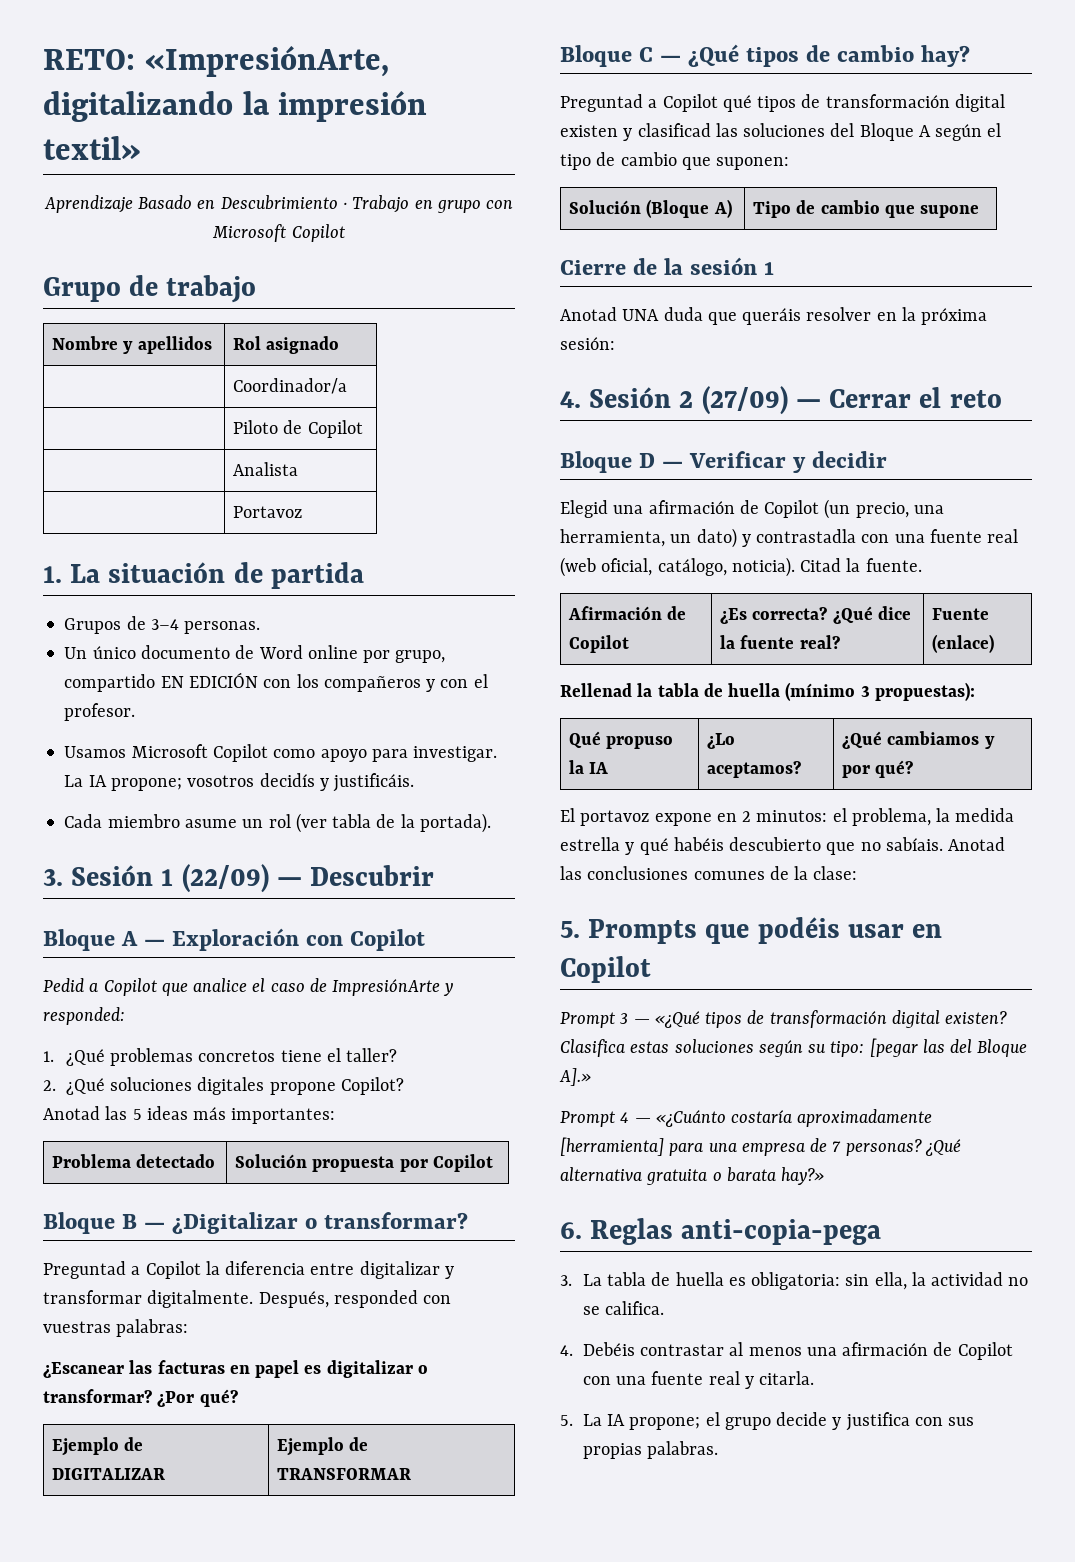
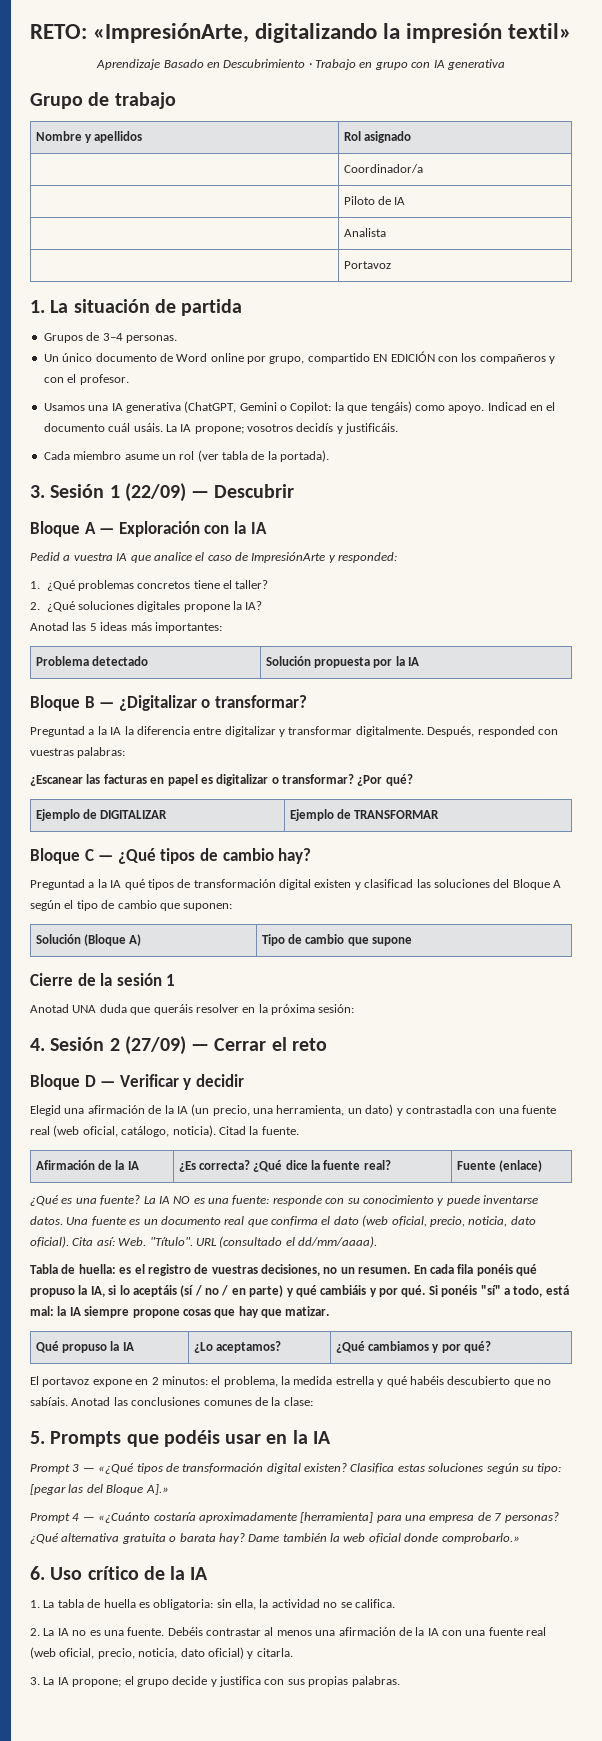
[212,224,345,242] Microsoft Copilot -> [433,59,505,70] IA generativa
[307,420,363,438] Copilot -> [394,197,406,205] IA
[131,744,498,762] Microsoft Copilot como apoyo para investigar. -> [88,401,556,413] [43,423,163,432] una IA generativa (ChatGPT, Gemini o Copilot: la que tengáis) como apoyo. Indicad en el documento cuál usáis.
[350,929,426,951] Copilot -> [233,521,267,534] la IA
[103,978,157,996] Copilot -> [73,553,128,561] vuestra IA
[340,1077,404,1095] Copilot? -> [233,601,263,610] la IA?
[432,1154,493,1172] Copilot -> [395,656,420,666] la IA
[145,1261,201,1279] Copilot -> [97,726,122,735] la IA
[662,94,718,112] Copilot -> [97,879,122,888] la IA
[764,500,820,518] Copilot -> [164,1105,188,1114] la IA
[569,635,630,653] Copilot -> [115,1160,139,1170] la IA
[560,682,975,701] Rellenad la tabla de huella (mínimo 3 propuestas): -> [30,1195,538,1206] [30,1215,536,1227] [30,1236,377,1248] [30,1264,537,1276] [30,1285,569,1297] [30,1306,330,1318] ¿Qué es una fuente? La IA NO es una fuente: responde con su conocimiento y puede inventarse datos. Una fuente es un documento real que confirma el dato (web oficial, precio, noticia, dato oficial). Cita así: Web. "Título". URL (consultado el dd/mm/aaaa). // Tabla de huella: es el registro de vuestras decisiones, no un resumen. En cada fila ponéis qué propuso la IA, si lo aceptáis (sí / no / en parte) y qué cambiáis y por qué. Si ponéis "sí" a todo, está mal: la IA siempre propone cosas que hay que matizar.
[560,956,651,983] Copilot -> [292,1430,331,1444] la IA
[781,1167,825,1185] [560,1218,882,1245] [560,1275,572,1286] hay?» // 6. Reglas anti-copia-pega // 3. -> [218,1533,520,1544] [30,1566,209,1580] [30,1600,40,1608] hay? Dame también la web oficial donde comprobarlo.» // 6. Uso crítico de la IA // 1.
[560,1345,573,1356] 4. -> [30,1627,165,1636] 2. La IA no es una fuente.
[957,1342,1013,1360] [582,1371,740,1385] Copilot con una fuente real -> [415,1627,547,1636] [30,1647,244,1659] la IA con una fuente real (web oficial, precio, noticia, dato oficial)
[560,1415,573,1426] 5. -> [30,1677,40,1685] 3.

